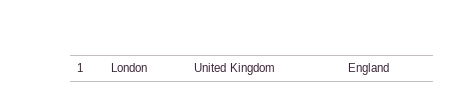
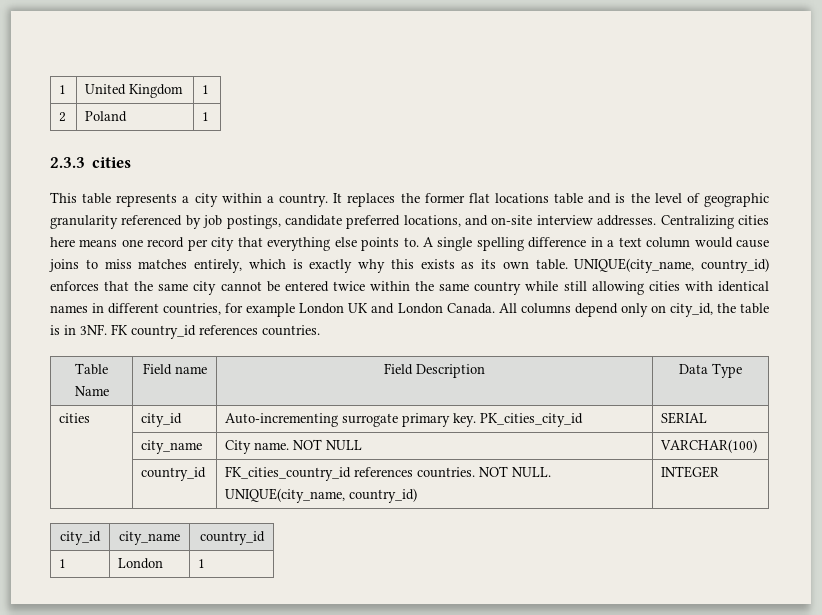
[77,63,84,72] [111,63,148,72] [194,63,275,75] [348,63,390,75] 1 | London | United Kingdom | England -> [59,85,67,94] [85,84,184,98] [202,85,210,94] [59,112,67,122] [85,111,128,122] [202,112,210,121] [50,157,132,168] [50,192,769,207] [50,215,769,229] [50,237,770,251] [49,258,769,273] [50,281,769,295] [50,303,769,317] [50,324,320,339] [75,363,108,375] [74,386,109,396] [142,363,207,375] [384,363,485,378] [679,363,742,378] [59,413,91,423] [141,413,183,427] [225,413,584,427] [661,412,708,424] [141,440,203,454] [225,439,363,454] [660,439,758,453] [141,467,207,481] [225,466,552,481] [225,488,418,503] [661,466,720,478] [60,531,101,545] [119,531,180,545] [199,531,265,545] [59,559,67,568] [118,558,164,569] [198,559,206,568] 1 | United Kingdom | 1 // 2 | Poland | 1 // 2.3.3 cities // This table represents a city within a country. It replaces the former flat locations table and is the level of geographic granularity referenced by job postings, candidate preferred locations, and on-site interview addresses. Centralizing cities here means one record per city that everything else points to. A single spelling difference in a text column would cause joins to miss matches entirely, which is exactly why this exists as its own table. UNIQUE(city_name, country_id) enforces that the same city cannot be entered twice within the same country while still allowing cities with identical names in different countries, for example London UK and London Canada. All columns depend only on city_id, the table is in 3NF. FK country_id references countries. // Table Name | Field name | Field Description | Data Type // cities | city_id | Auto-incrementing surrogate primary key. PK_cities_city_id | SERIAL // | city_name | City name. NOT NULL | VARCHAR(100) // | country_id | FK_cities_country_id references countries. NOT NULL. UNIQUE(city_name, country_id) | INTEGER // city_id | city_name | country_id // 1 | London | 1

